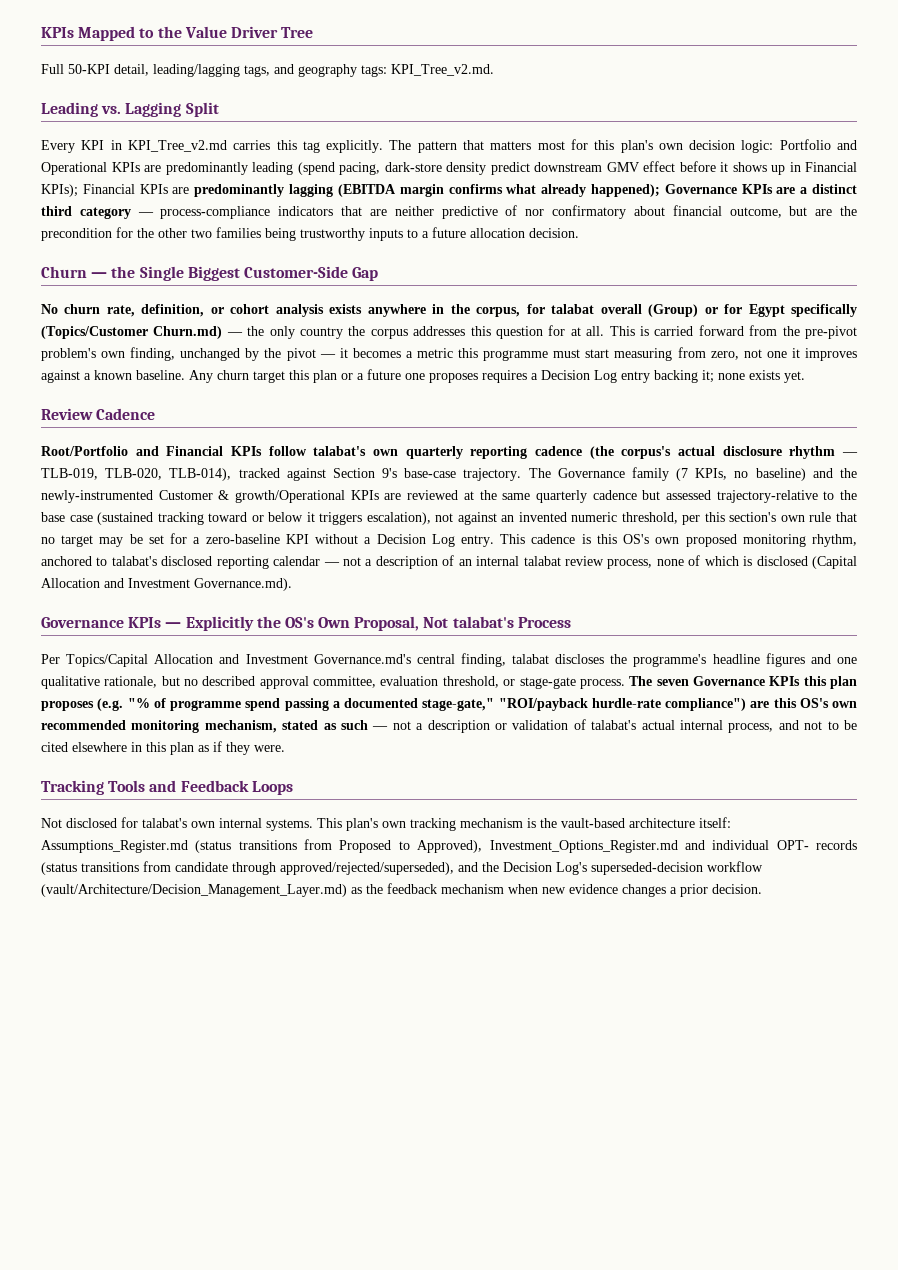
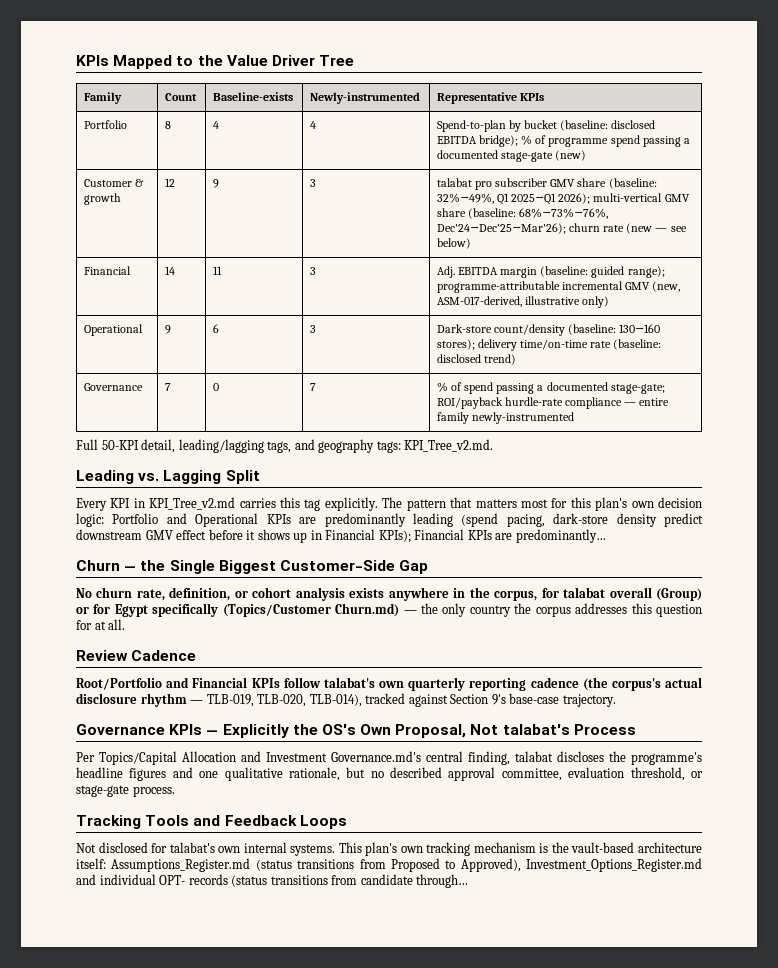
(314, 32) none -> [84,92,123,104] [165,93,198,101] [213,92,294,101] [310,92,421,104] [437,92,545,104] [84,120,128,129] [165,121,172,129] [213,121,220,129] [310,121,317,129] [437,120,656,132] [437,135,690,147] [437,150,587,162] [84,179,145,187] [84,193,122,205] [165,178,176,187] [213,179,220,188] [310,179,317,187] [437,178,657,190] [437,193,690,205] [437,208,609,219] [437,223,687,234] [437,238,472,249] [84,266,132,275] [165,266,176,275] [213,266,223,275] [310,267,317,275] [437,266,665,278] [437,281,681,293] [437,296,610,308] [84,324,144,336] [165,325,172,334] [213,324,220,333] [310,325,317,333] [437,324,661,336] [437,339,662,351] [437,354,517,365] [84,383,144,391] [165,383,172,391] [213,383,220,391] [310,383,317,391] [437,382,665,394] [437,397,670,409] [437,412,575,424] // Family | Count | Baseline-exists | Newly-instrumented | Representative KPIs // Portfolio | 8 | 4 | 4 | Spend-to-plan by bucket (baseline: disclosed EBITDA bridge); % of programme spend passing a documented stage-gate (new) // Customer & growth | 12 | 9 | 3 | talabat pro subscriber GMV share (baseline: 32%→49%, Q1 2025→Q1 2026); multi-vertical GMV share (baseline: 68%→73%→76%, Dec'24→Dec'25→Mar'26); churn rate (new — see below) // Financial | 14 | 11 | 3 | Adj. EBITDA margin (baseline: guided range); programme-attributable incremental GMV (new, ASM-017-derived, illustrative only) // Operational | 9 | 6 | 3 | Dark-store count/density (baseline: 130→160 stores); delivery time/on-time rate (baseline: disclosed trend) // Governance | 7 | 0 | 7 | % of spend passing a documented stage-gate; ROI/payback hurdle-rate compliance — entire family newly-instrumented
[194,184,857,197] [41,205,858,219] [41,227,579,241] predominantly lagging (EBITDA margin confirms what already happened); Governance KPIs are a distinct third category — process-compliance indicators that are neither predictive of nor confirmatory about financial outcome, but are the precondition for the other two families being trustworthy inputs to a future allocation decision. -> [515,529,606,543] predominantly…
[609,325,857,339] [41,347,858,361] [41,369,805,383] This is carried forward from the pre-pivot problem's own finding, unchanged by the pivot — it becomes a metric this programme must start measuring from zero, not one it improves against a known baseline. Any churn target this plan or a future one proposes requires a Decision Log entry backing it; none exists yet. -> (126, 624) none
[528,467,857,481] [41,490,857,503] [41,512,857,525] [41,533,858,547] [41,555,858,569] [41,578,292,591] The Governance family (7 KPIs, no baseline) and the newly-instrumented Customer & growth/Operational KPIs are reviewed at the same quarterly cadence but assessed trajectory-relative to the base case (sustained tracking toward or below it triggers escalation), not against an invented numeric threshold, per this section's own rule that no target may be set for a zero-baseline KPI without a Decision Log entry. This cadence is this OS's own proposed monitoring rhythm, anchored to talabat's disclosed reporting calendar — not a description of an internal talabat review process, none of which is disclosed (Capital Allocation and Investment Governance.md). -> (616, 700) none
[629,676,858,689] [41,698,857,711] [41,719,857,733] [41,741,285,755] The seven Governance KPIs this plan proposes (e.g. "% of programme spend passing a documented stage-gate," "ROI/payback hurdle-rate compliance") are this OS's own recommended monitoring mechanism, stated as such — not a description or validation of talabat's actual internal process, and not to be cited elsewhere in this plan as if they were. -> (175, 791) none
[232,861,763,875] [41,883,762,897] through approved/rejected/superseded), and the Decision Log's superseded-decision workflow (vault/Architecture/Decision_Management_Layer.md) as the feedback mechanism when new evidence changes a prior decision. -> [416,874,469,888] through…

